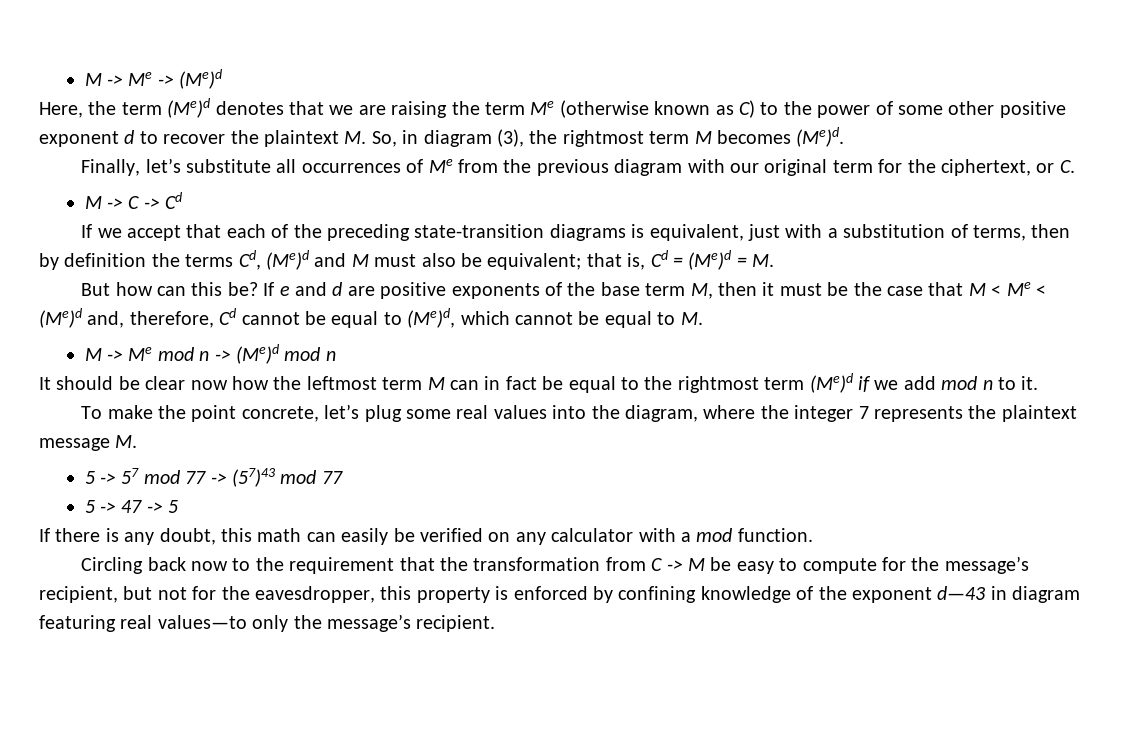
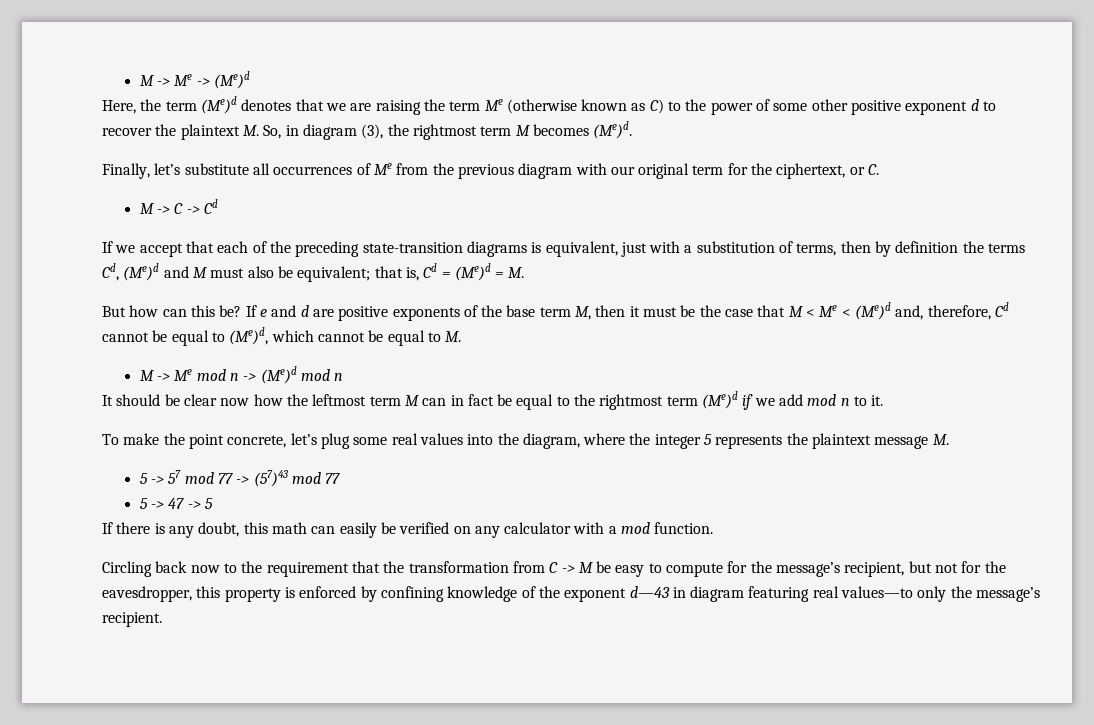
[858,406,869,419] 7 -> [704,434,713,445] 5

